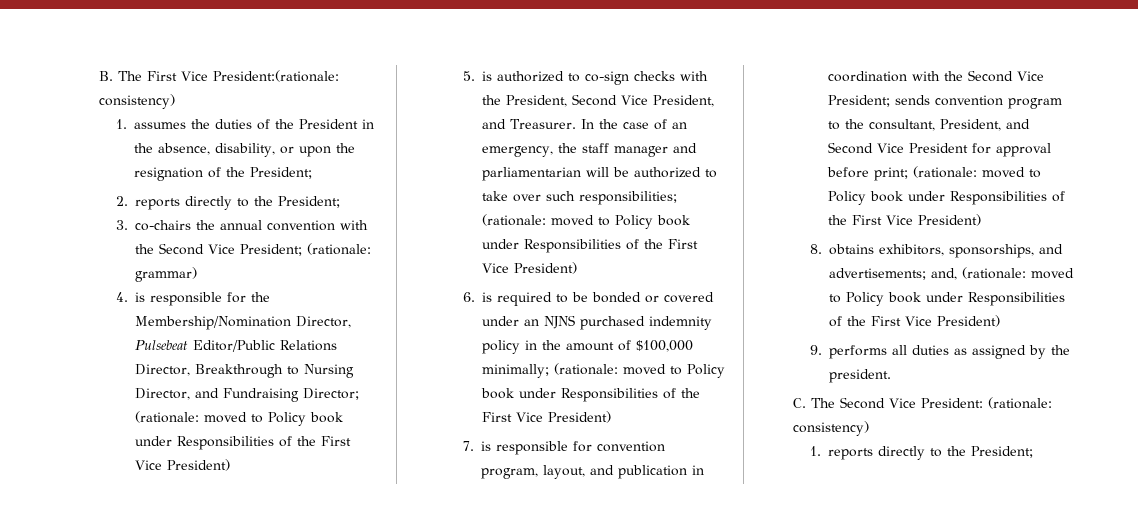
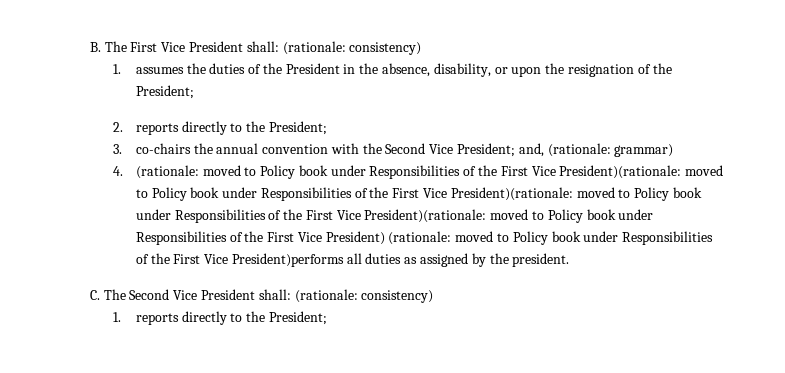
[212,70,339,82] President:(rationale: -> [189,41,346,55] President shall: (rationale:
(302, 250) none -> [518,143,544,157] and,
[134,292,270,306] [134,316,351,330] [134,340,337,352] [134,364,354,378] [134,388,359,402] is responsible for the Membership/Nomination Director, Pulsebeat Editor/Public Relations Director, Breakthrough to Nursing Director, and Fundraising Director; -> (123, 171) none
[166,459,230,471] [462,71,708,85] [481,94,714,107] [481,119,687,130] [481,143,697,157] [481,167,717,181] [481,191,677,205] President) // 5. is authorized to co-sign checks with the President, Second Vice President, and Treasurer. In the case of an emergency, the staff manager and parliamentarian will be authorized to take over such responsibilities; -> [559,165,724,179] [135,187,702,201] [135,209,654,223] [135,231,385,245] President)(rationale: moved to Policy book under Responsibilities of the First Vice President)(rationale: moved to Policy book under Responsibilities of the First Vice President)(rationale: moved to Policy book under Responsibilities of the First Vice President)
[513,262,577,274] [462,292,714,306] [481,315,712,330] [481,340,693,354] [481,363,725,378] [480,388,700,402] [481,411,611,423] [462,441,665,455] [480,465,704,479] [827,70,1044,82] [827,95,1062,109] [827,119,1030,131] [827,142,1051,157] [826,166,1041,181] [827,191,1065,205] [827,214,981,226] [809,244,1063,258] [828,267,1074,280] [828,292,1065,306] [828,315,1000,327] [809,345,887,359] President) // 6. is required to be bonded or covered under an NJNS purchased indemnity policy in the amount of $100,000 minimally; (rationale: moved to Policy book under Responsibilities of the First Vice President) // 7. is responsible for convention program, layout, and publication in coordination with the Second Vice President; sends convention program to the consultant, President, and Second Vice President for approval before print; (rationale: moved to Policy book under Responsibilities of the First Vice President) // 8. obtains exhibitors, sponsorships, and advertisements; and, (rationale: moved to Policy book under Responsibilities of the First Vice President) // 9. performs -> [231,253,344,267] President)performs
[920,398,983,408] President: -> [201,289,291,300] President shall:

